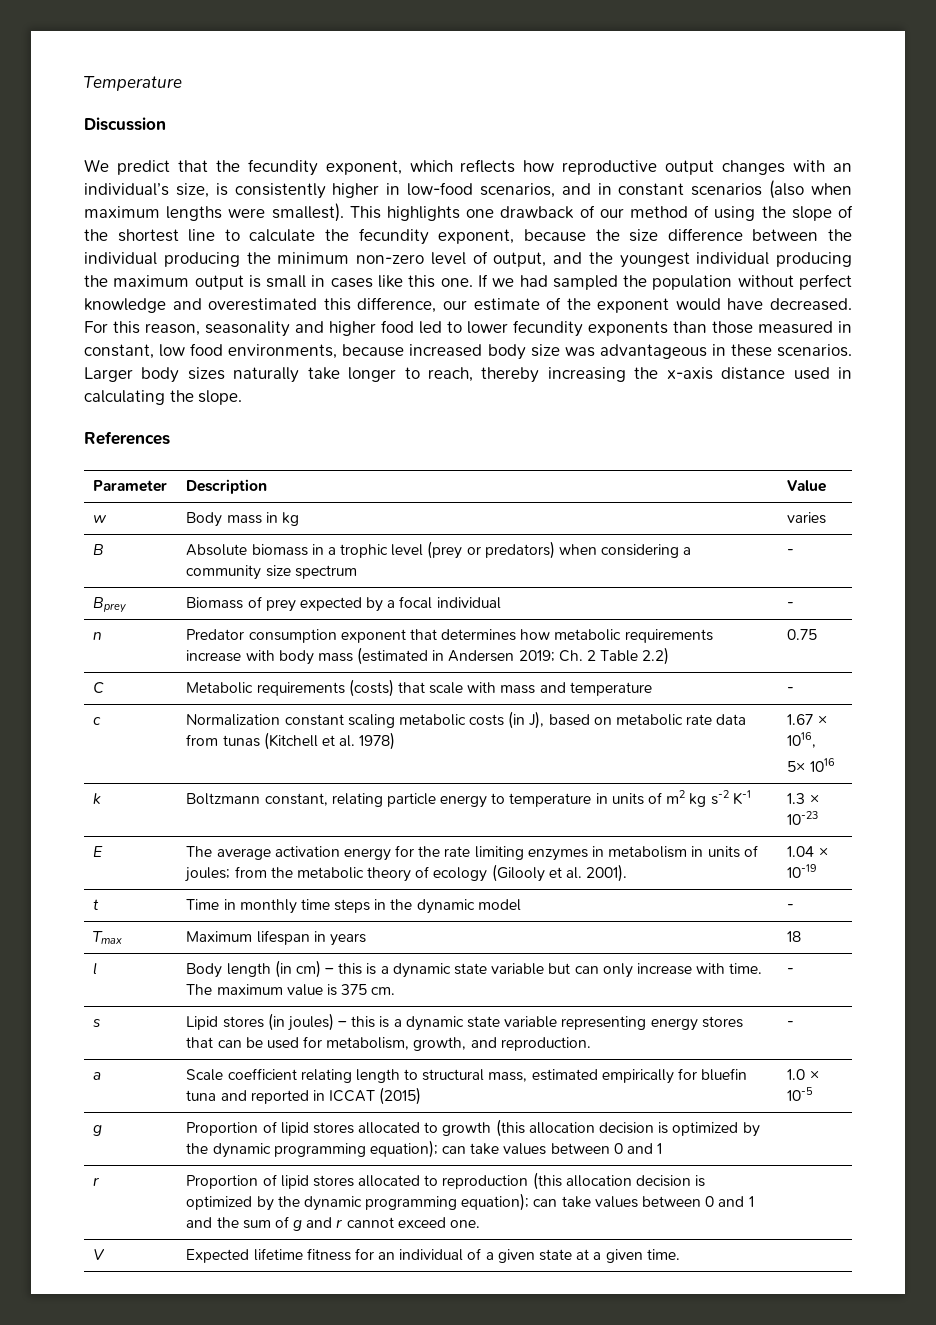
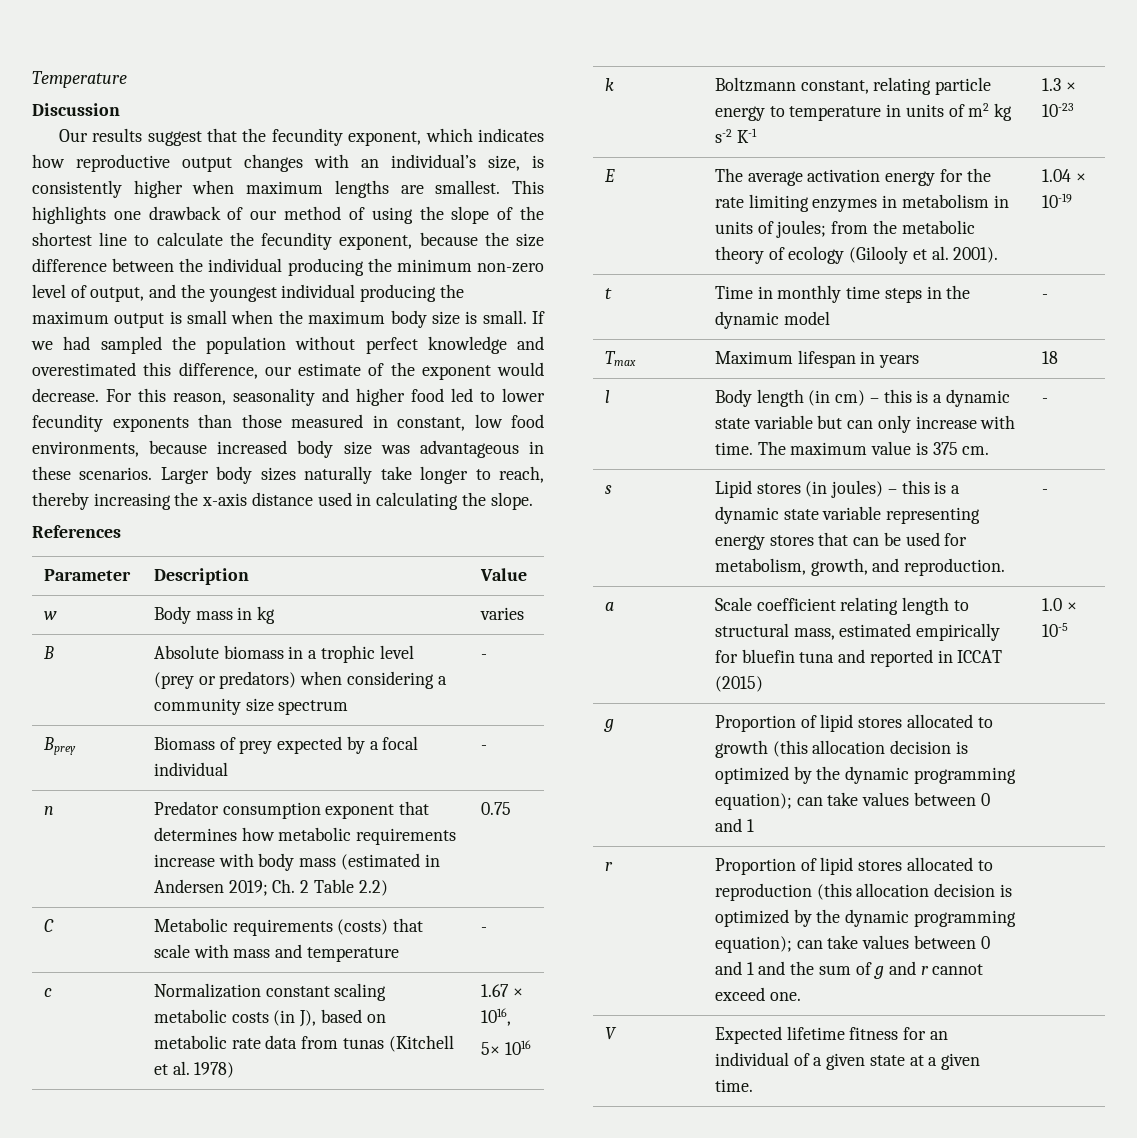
[84,159,170,175] We predict -> [58,128,202,146] Our results suggest
[460,159,516,173] reflects -> [477,128,544,142] indicates
[386,180,805,199] in low-food scenarios, and in constant scenarios (also -> (183, 189) none
[228,203,344,222] were smallest). -> [400,180,501,194] are smallest.
[311,275,473,288] in cases like this one. -> [231,310,527,328] when the maximum body size is small.
[727,298,852,311] have decreased. -> [32,388,99,402] decrease.

